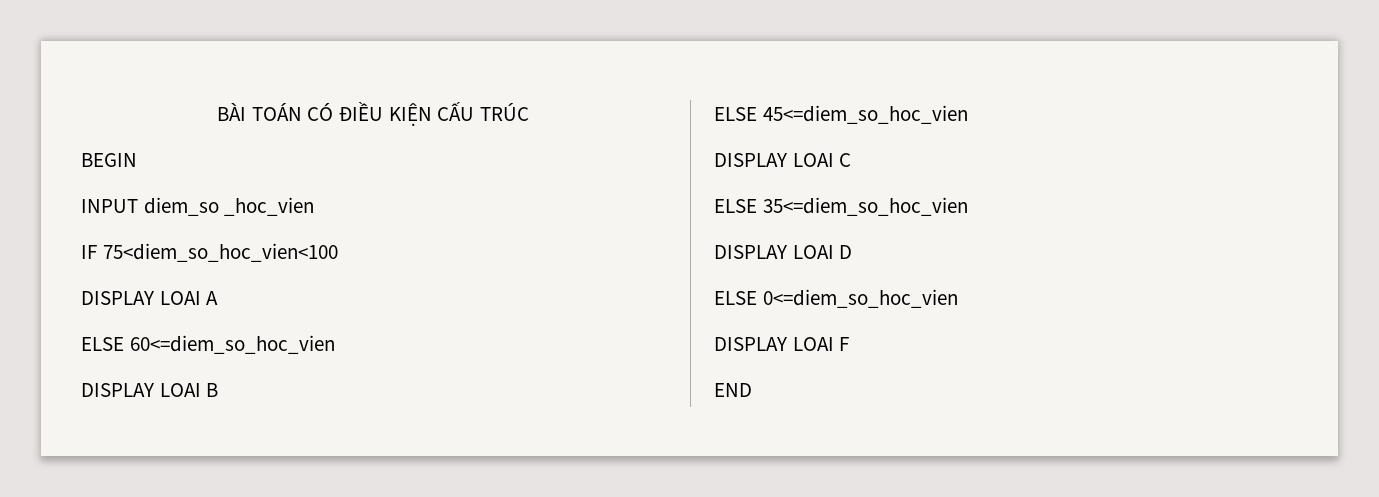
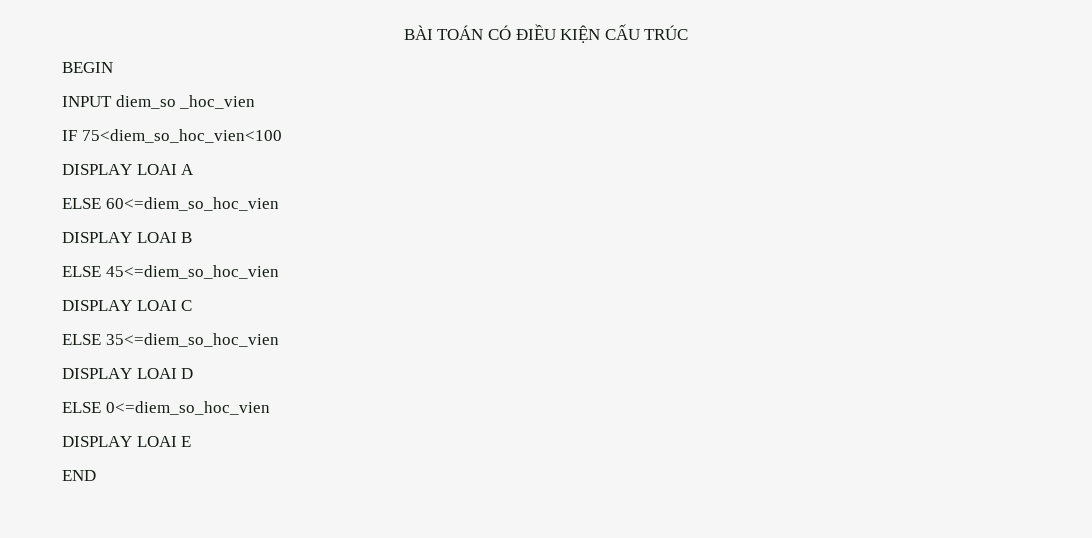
[839,337,850,351] F -> [181,436,192,447] E

